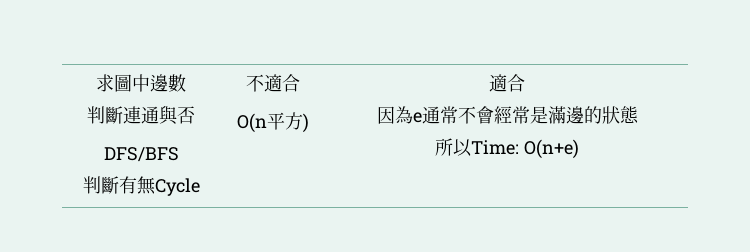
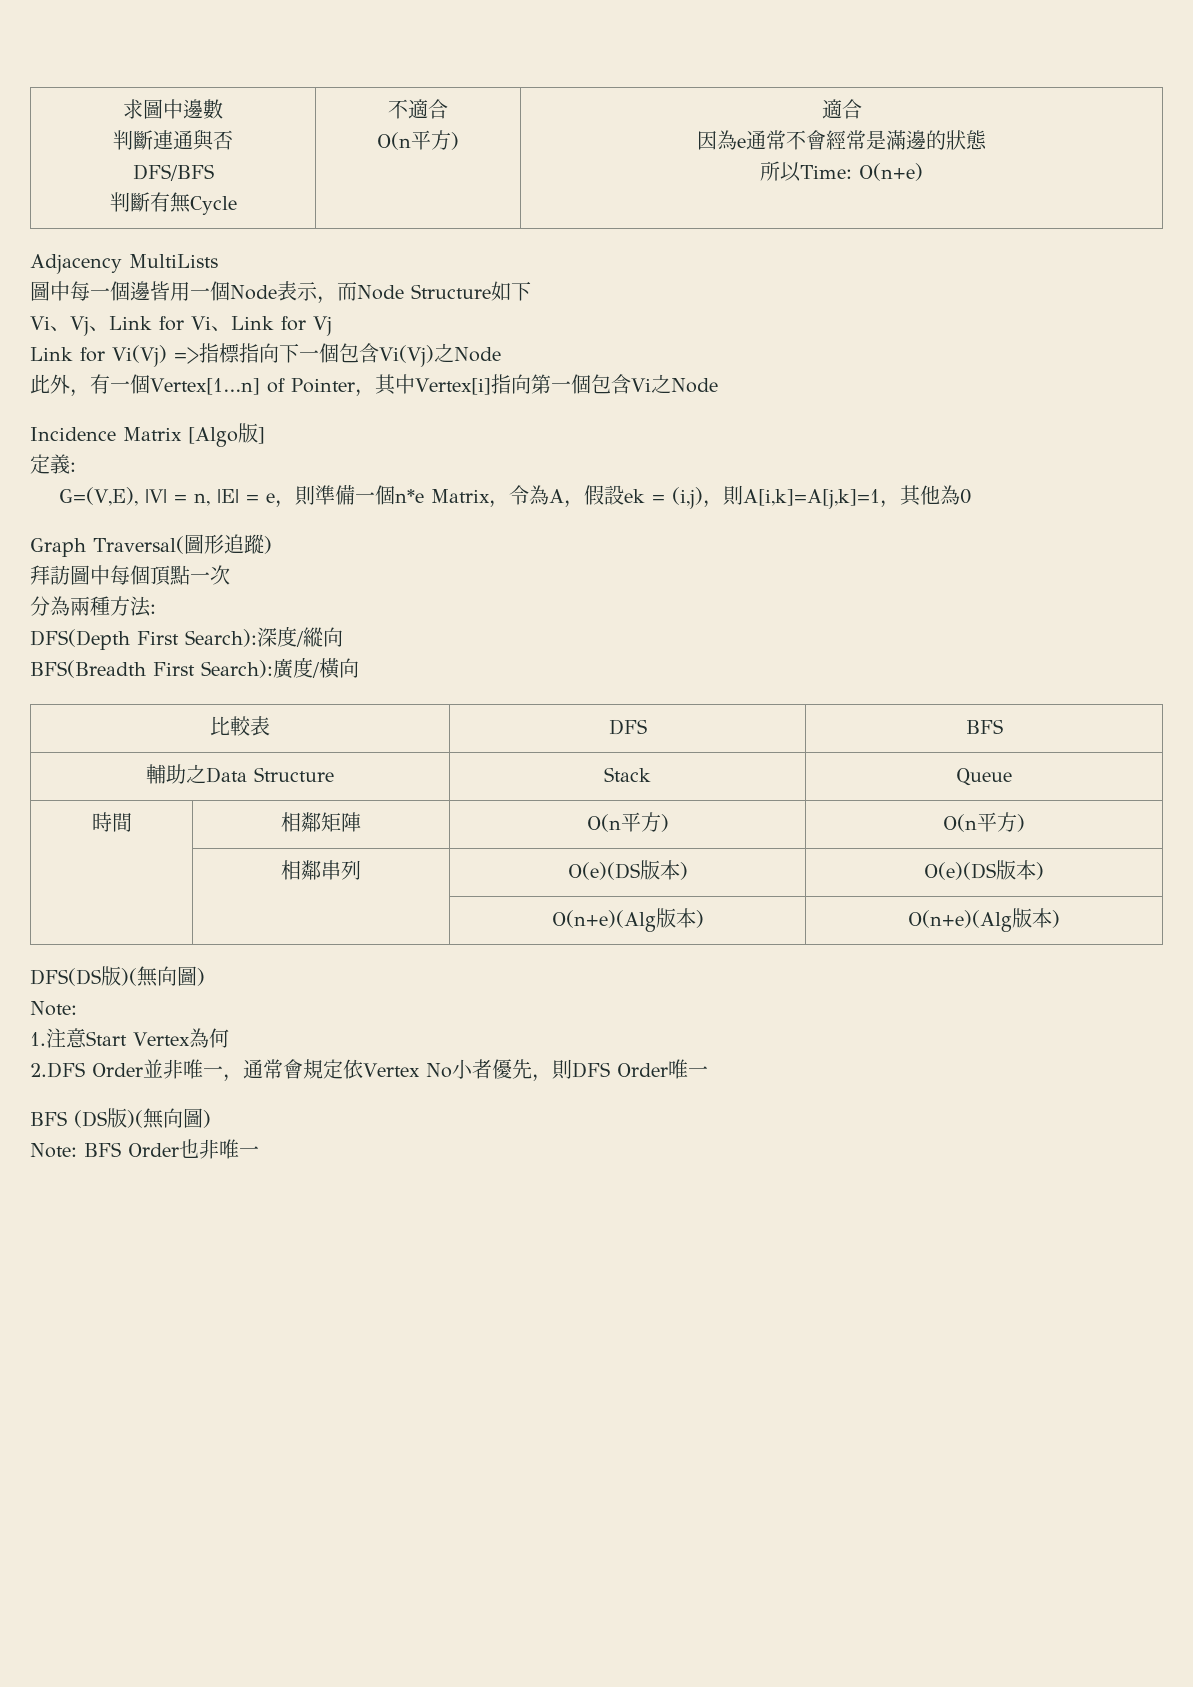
(579, 149) none -> [30,254,218,274] [30,281,531,304] [30,316,332,336] [30,343,501,367] [30,374,718,397] [30,423,265,447] [30,454,76,474] [59,485,972,509] [30,534,272,557] [30,565,230,586] [30,596,156,617] [30,626,343,650] [30,657,359,679] [210,716,270,736] [608,719,647,735] [965,719,1003,734] [146,764,334,784] [604,767,651,782] [956,768,1012,786] [91,812,132,832] [281,812,361,832] [586,812,669,832] [943,812,1025,832] [281,860,361,880] [567,860,688,880] [924,860,1044,880] [551,908,704,932] [908,908,1060,932] [30,966,205,987] [30,1001,77,1016] [30,1028,229,1048] [30,1059,708,1082] [30,1108,211,1129] [30,1139,259,1159] // Adjacency MultiLists // 圖中每一個邊皆用一個Node表示，而Node Structure如下 // Vi、Vj、Link for Vi、Link for Vj // Link for Vi(Vj) =>指標指向下一個包含Vi(Vj)之Node // 此外，有一個Vertex[1…n] of Pointer，其中Vertex[i]指向第一個包含Vi之Node // Incidence Matrix [Algo版] // 定義: // G=(V,E), |V| = n, |E| = e，則準備一個n*e Matrix，令為A，假設ek = (i,j)，則A[i,k]=A[j,k]=1，其他為0 // Graph Traversal(圖形追蹤) // 拜訪圖中每個頂點一次 // 分為兩種方法: // DFS(Depth First Search):深度/縱向 // BFS(Breadth First Search):廣度/橫向 // 比較表 | DFS | BFS // 輔助之Data Structure | Stack | Queue // 時間 | 相鄰矩陣 | O(n平方) | O(n平方) // | 相鄰串列 | O(e)(DS版本) | O(e)(DS版本) // | | O(n+e)(Alg版本) | O(n+e)(Alg版本) // DFS(DS版)(無向圖) // Note: // 1.注意Start Vertex為何 // 2.DFS Order並非唯一，通常會規定依Vertex No小者優先，則DFS Order唯一 // BFS (DS版)(無向圖) // Note: BFS Order也非唯一

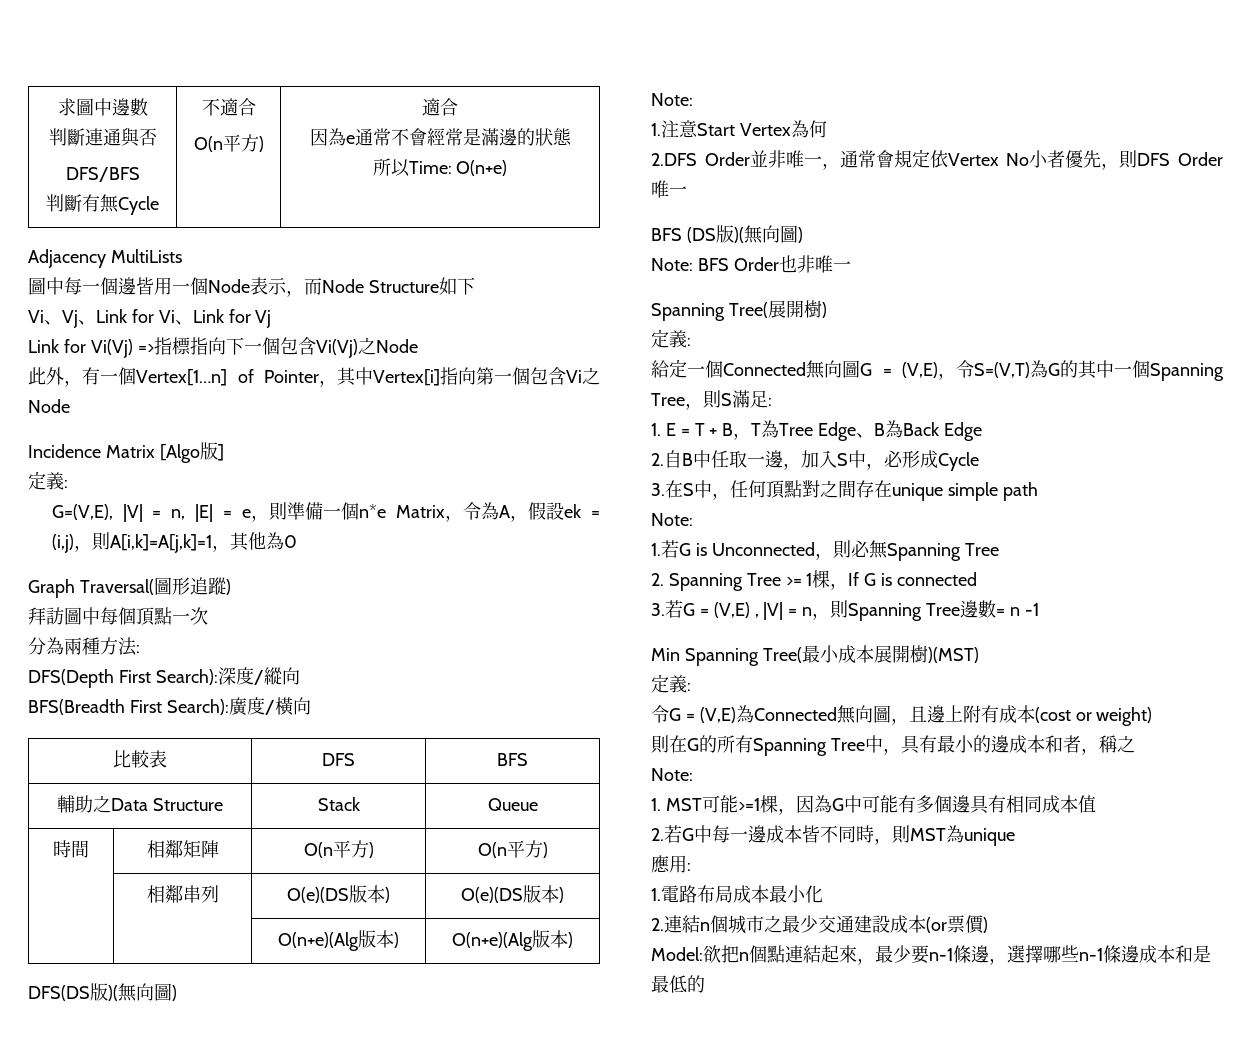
(259, 1151) none -> [651,300,827,321] [651,329,691,348] [651,359,1224,381] [651,390,772,410] [651,420,983,441] [651,450,979,471] [651,480,1038,501] [651,513,693,526] [651,540,999,561] [651,570,978,591] [651,600,1039,621] [651,645,979,666] [651,674,691,693] [651,705,1153,726] [651,735,1135,756] [651,768,693,781] [651,795,1096,815] [651,825,1015,846] [651,855,691,873] [651,885,823,903] [651,915,988,934] [651,945,1211,965] [651,975,705,993] // Spanning Tree(展開樹) // 定義: // 給定一個Connected無向圖G = (V,E)，令S=(V,T)為G的其中一個Spanning Tree，則S滿足: // 1. E = T + B，T為Tree Edge、B為Back Edge // 2.自B中任取一邊，加入S中，必形成Cycle // 3.在S中，任何頂點對之間存在unique simple path // Note: // 1.若G is Unconnected，則必無Spanning Tree // 2. Spanning Tree >= 1棵，If G is connected // 3.若G = (V,E) , |V| = n，則Spanning Tree邊數= n -1 // Min Spanning Tree(最小成本展開樹)(MST) // 定義: // 令G = (V,E)為Connected無向圖，且邊上附有成本(cost or weight) // 則在G的所有Spanning Tree中，具有最小的邊成本和者，稱之 // Note: // 1. MST可能>=1棵，因為G中可能有多個邊具有相同成本值 // 2.若G中每一邊成本皆不同時，則MST為unique // 應用: // 1.電路布局成本最小化 // 2.連結n個城市之最少交通建設成本(or票價) // Model:欲把n個點連結起來，最少要n-1條邊，選擇哪些n-1條邊成本和是最低的

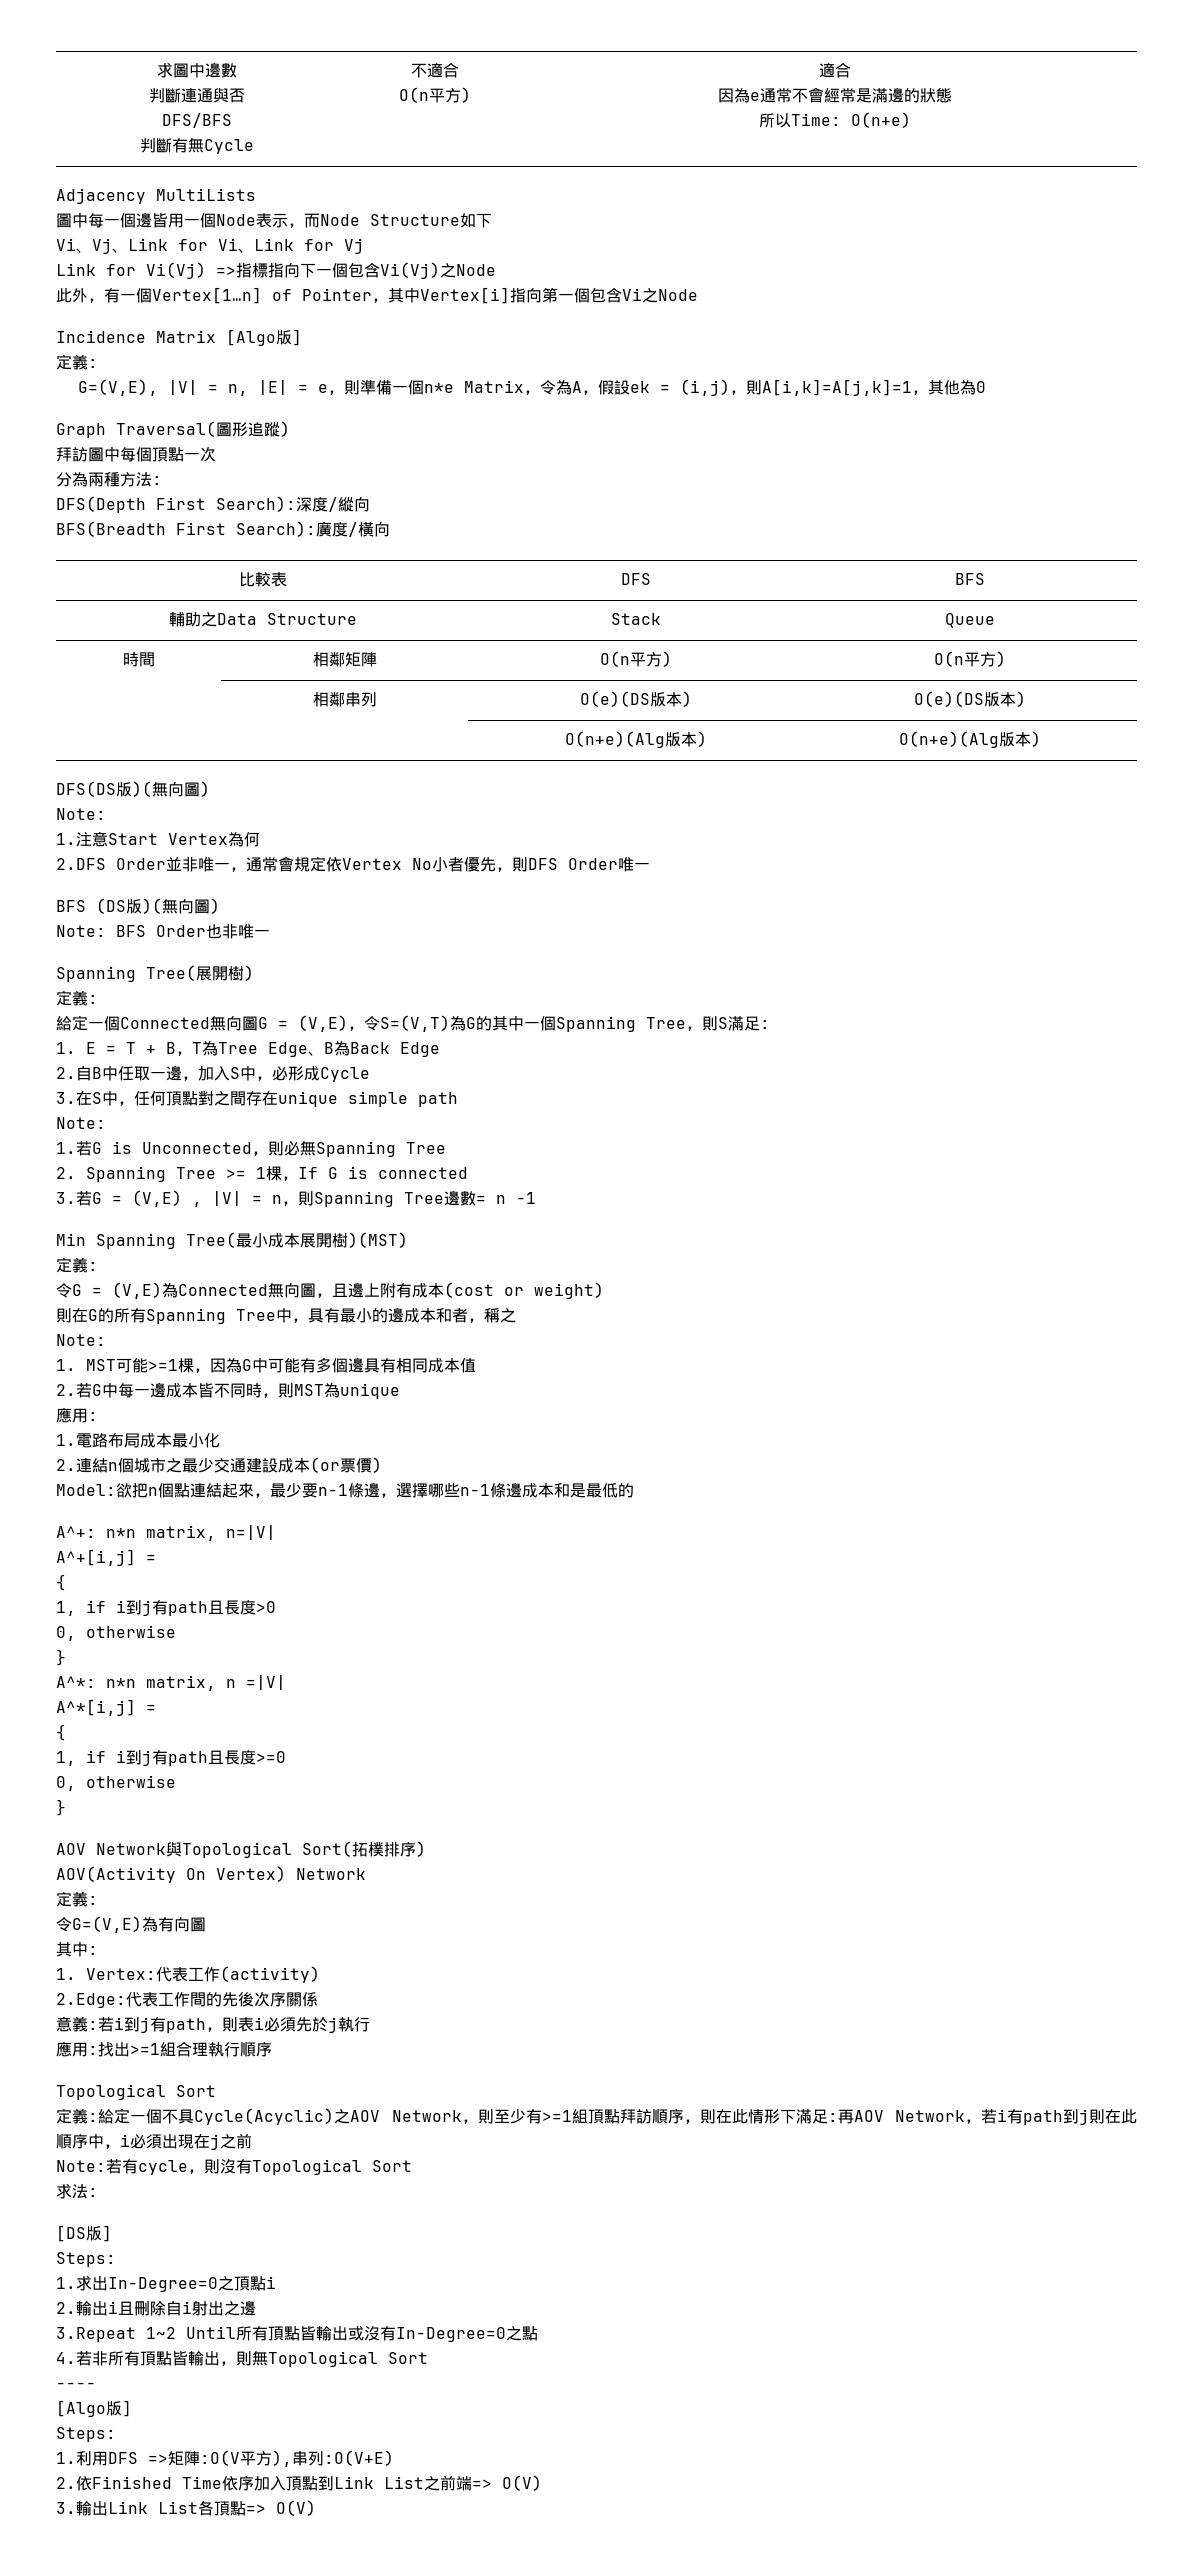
(705, 984) none -> [56,1525,276,1541] [56,1549,156,1566] [56,1574,66,1591] [56,1600,276,1616] [56,1625,176,1641] [56,1649,66,1666] [56,1675,286,1691] [56,1699,156,1716] [56,1724,66,1741] [56,1750,286,1766] [56,1775,176,1791] [56,1799,66,1816] [56,1841,426,1858] [56,1866,366,1883] [56,1891,98,1907] [56,1916,206,1933] [56,1942,98,1957] [56,1966,320,1983] [56,1991,318,2008] [56,2016,370,2033] [56,2041,272,2057] [56,2084,216,2100] [56,2108,1137,2125] [56,2133,252,2150] [56,2159,412,2175] [56,2183,98,2199] [56,2225,112,2242] [56,2252,116,2267] [56,2275,276,2292] [56,2300,256,2316] [56,2326,538,2342] [56,2351,428,2367] [56,2382,96,2389] [56,2400,132,2417] [56,2427,116,2442] [56,2450,394,2467] [56,2475,542,2491] [56,2500,316,2516] // A^+: n*n matrix, n=|V| // A^+[i,j] = // { // 1, if i到j有path且長度>0 // 0, otherwise // } // A^*: n*n matrix, n =|V| // A^*[i,j] = // { // 1, if i到j有path且長度>=0 // 0, otherwise // } // AOV Network與Topological Sort(拓樸排序) // AOV(Activity On Vertex) Network // 定義: // 令G=(V,E)為有向圖 // 其中: // 1. Vertex:代表工作(activity) // 2.Edge:代表工作間的先後次序關係 // 意義:若i到j有path，則表i必須先於j執行 // 應用:找出>=1組合理執行順序 // Topological Sort // 定義:給定一個不具Cycle(Acyclic)之AOV Network，則至少有>=1組頂點拜訪順序，則在此情形下滿足:再AOV Network，若i有path到j則在此順序中，i必須出現在j之前 // Note:若有cycle，則沒有Topological Sort // 求法: // [DS版] // Steps: // 1.求出In-Degree=0之頂點i // 2.輸出i且刪除自i射出之邊 // 3.Repeat 1~2 Until所有頂點皆輸出或沒有In-Degree=0之點 // 4.若非所有頂點皆輸出，則無Topological Sort // ---- // [Algo版] // Steps: // 1.利用DFS =>矩陣:O(V平方),串列:O(V+E) // 2.依Finished Time依序加入頂點到Link List之前端=> O(V) // 3.輸出Link List各頂點=> O(V)

